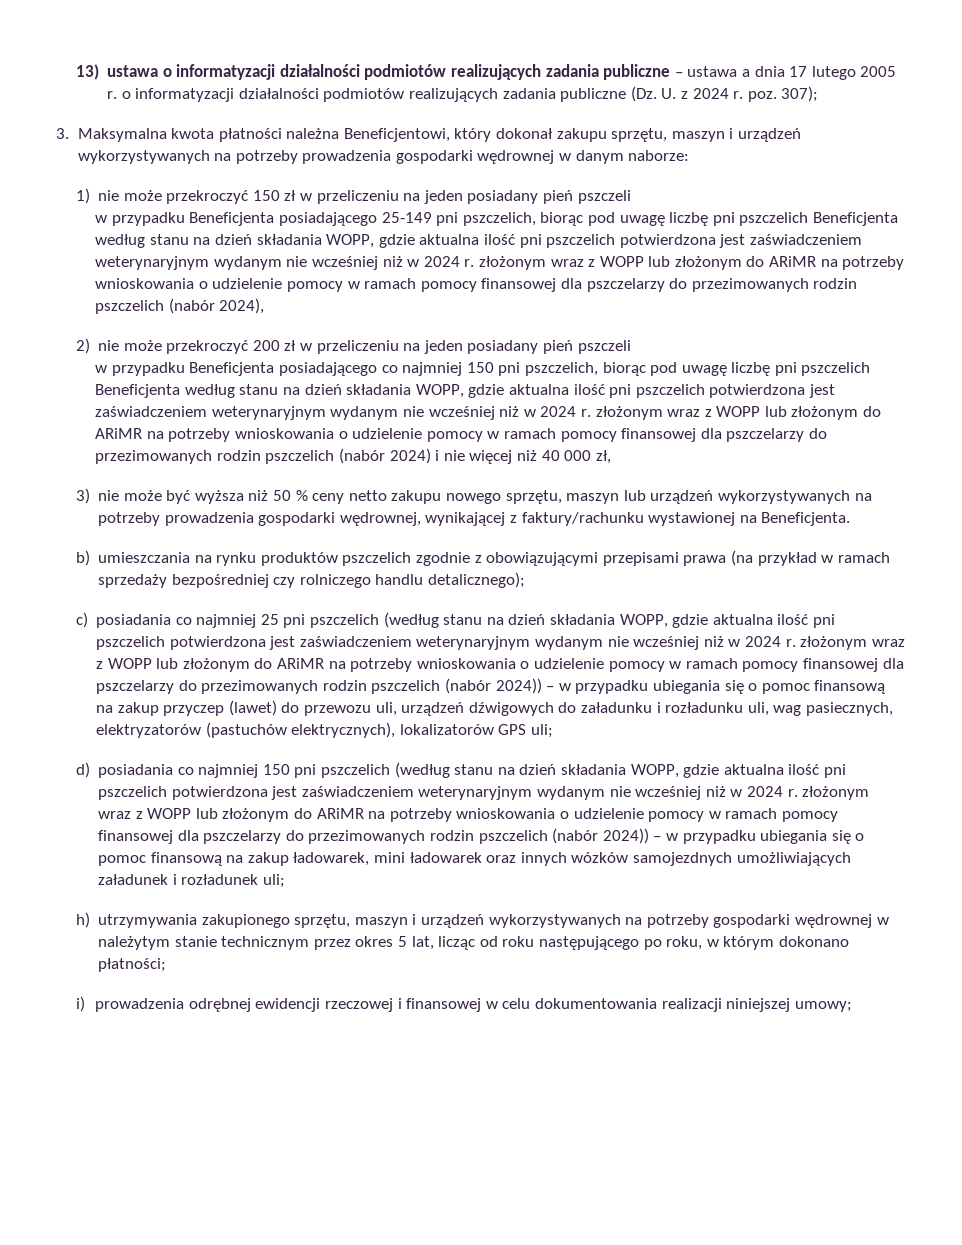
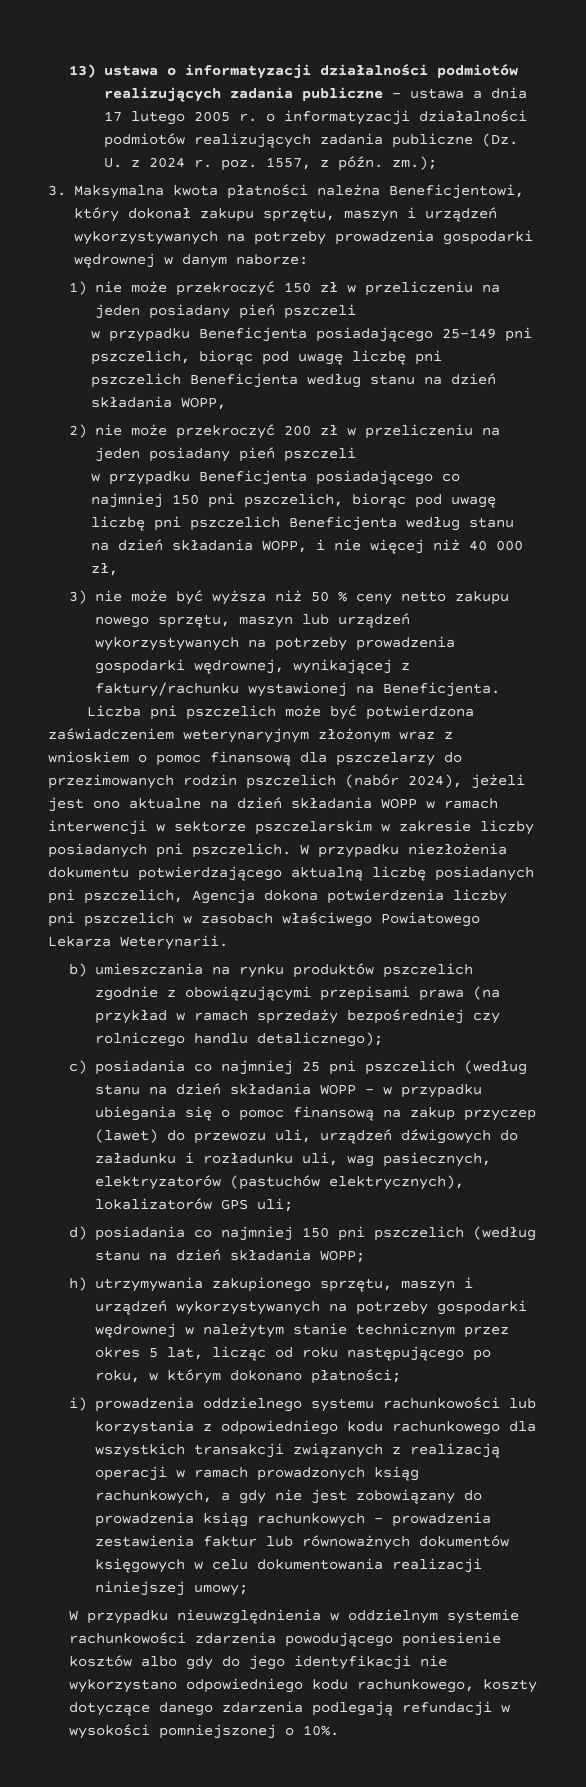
[781,86,819,102] 307); -> [266,156,438,171] 1557, z późn. zm.);
[378,234,862,248] [95,256,905,270] [95,278,858,292] [95,298,265,314] gdzie aktualna ilość pni pszczelich potwierdzona jest zaświadczeniem weterynaryjnym wydanym nie wcześniej niż w 2024 r. złożonym wraz z WOPP lub złożonym do ARiMR na potrzeby wnioskowania o udzielenie pomocy w ramach pomocy finansowej dla pszczelarzy do przezimowanych rodzin pszczelich (nabór 2024), -> (226, 403) none
[468,384,835,398] [95,406,882,420] [95,428,827,442] [95,448,431,464] gdzie aktualna ilość pni pszczelich potwierdzona jest zaświadczeniem weterynaryjnym wydanym nie wcześniej niż w 2024 r. złożonym wraz z WOPP lub złożonym do ARiMR na potrzeby wnioskowania o udzielenie pomocy w ramach pomocy finansowej dla pszczelarzy do przezimowanych rodzin pszczelich (nabór 2024) -> (307, 546) none
(851, 519) none -> [87,705,475,720] [48,728,453,743] [48,751,462,766] [48,774,525,789] [48,797,498,812] [48,820,534,835] [48,843,507,858] [48,866,534,881] [48,889,507,904] [48,912,480,927] [48,935,228,950] // Liczba pni pszczelich może być potwierdzona zaświadczeniem weterynaryjnym złożonym wraz z wnioskiem o pomoc finansową dla pszczelarzy do przezimowanych rodzin pszczelich (nabór 2024), jeżeli jest ono aktualne na dzień składania WOPP w ramach interwencji w sektorze pszczelarskim w zakresie liczby posiadanych pni pszczelich. W przypadku niezłożenia dokumentu potwierdzającego aktualną liczbę posiadanych pni pszczelich, Agencja dokona potwierdzenia liczby pni pszczelich w zasobach właściwego Powiatowego Lekarza Weterynarii.
[619,614,835,628] [96,636,905,650] [96,658,904,672] [96,678,542,694] WOPP, gdzie aktualna ilość pni pszczelich potwierdzona jest zaświadczeniem weterynaryjnym wydanym nie wcześniej niż w 2024 r. złożonym wraz z WOPP lub złożonym do ARiMR na potrzeby wnioskowania o udzielenie pomocy w ramach pomocy finansowej dla pszczelarzy do przezimowanych rodzin pszczelich (nabór 2024)) -> [320,1084,357,1095] WOPP
[630,764,846,778] [98,786,870,800] [98,808,838,822] [98,828,865,844] [98,852,851,866] [98,874,285,888] WOPP, gdzie aktualna ilość pni pszczelich potwierdzona jest zaświadczeniem weterynaryjnym wydanym nie wcześniej niż w 2024 r. złożonym wraz z WOPP lub złożonym do ARiMR na potrzeby wnioskowania o udzielenie pomocy w ramach pomocy finansowej dla pszczelarzy do przezimowanych rodzin pszczelich (nabór 2024)) – w przypadku ubiegania się o pomoc finansową na zakup ładowarek, mini ładowarek oraz innych wózków samojezdnych umożliwiających załadunek i rozładunek uli; -> [320,1250,366,1263] WOPP;
[188,998,482,1012] odrębnej ewidencji rzeczowej i finansowej -> [203,1397,537,1412] [95,1420,537,1435] [95,1443,501,1458] [95,1466,420,1481] [95,1489,483,1504] [95,1512,492,1527] [95,1535,510,1550] [95,1558,186,1573] oddzielnego systemu rachunkowości lub korzystania z odpowiedniego kodu rachunkowego dla wszystkich transakcji związanych z realizacją operacji w ramach prowadzonych ksiąg rachunkowych, a gdy nie jest zobowiązany do prowadzenia ksiąg rachunkowych – prowadzenia zestawienia faktur lub równoważnych dokumentów księgowych
(852, 1006) none -> [69,1609,520,1624] [69,1632,502,1647] [69,1655,448,1670] [69,1678,538,1693] [69,1701,511,1716] [69,1724,340,1739] // W przypadku nieuwzględnienia w oddzielnym systemie rachunkowości zdarzenia powodującego poniesienie kosztów albo gdy do jego identyfikacji nie wykorzystano odpowiedniego kodu rachunkowego, koszty dotyczące danego zdarzenia podlegają refundacji w wysokości pomniejszonej o 10%.

